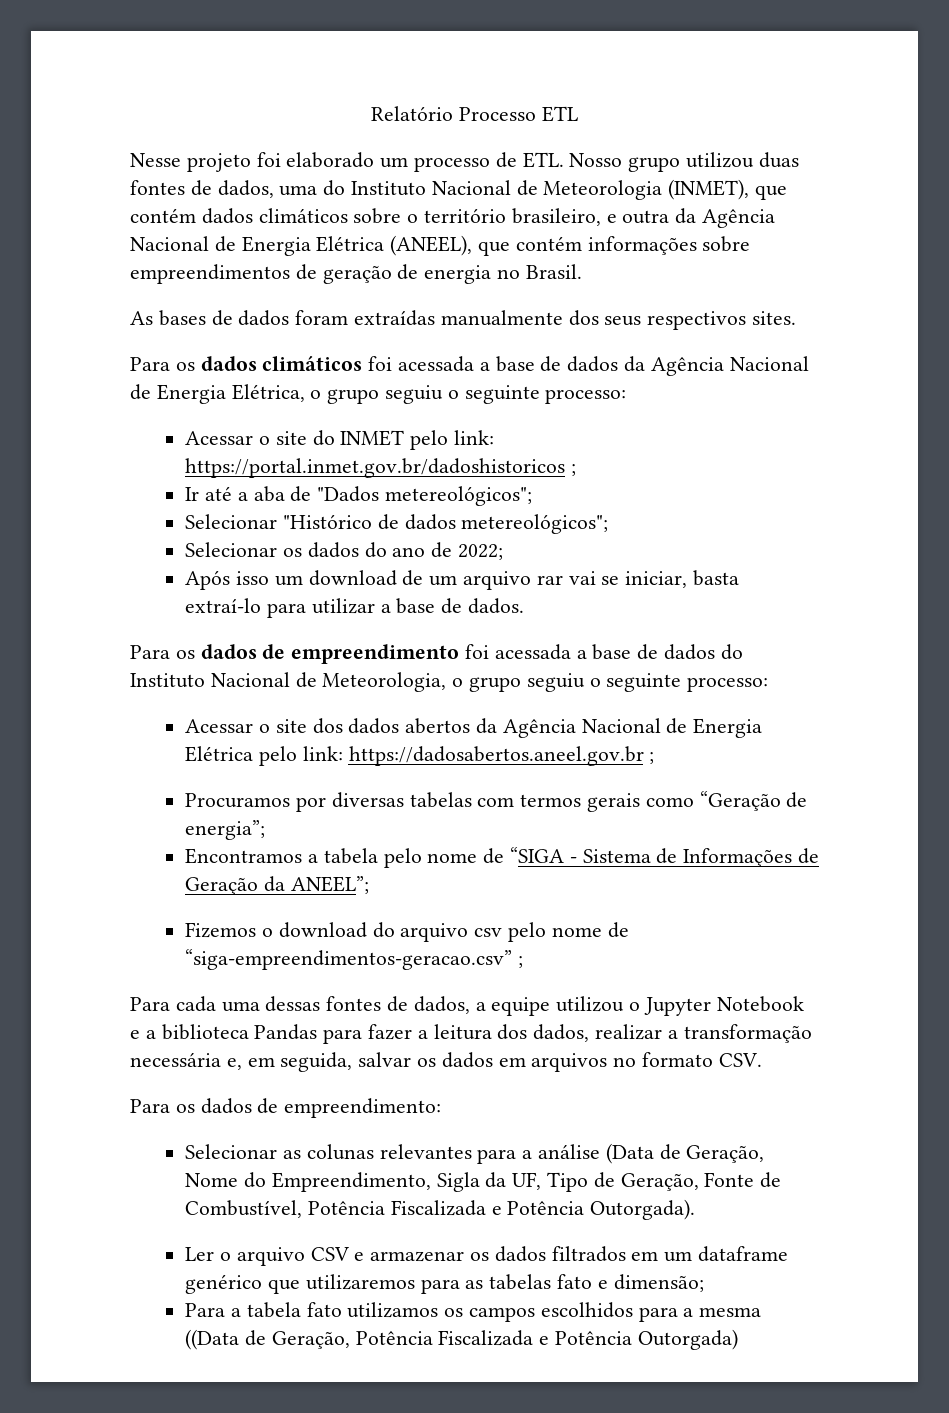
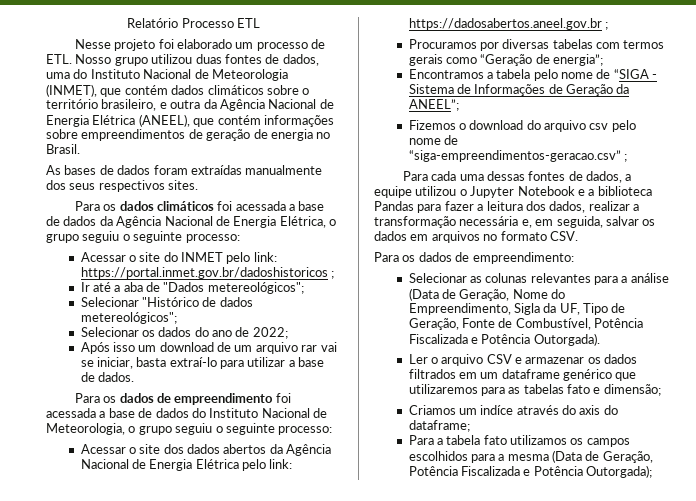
(704, 1283) none -> [408,405,618,415] [408,420,470,432] // Criamos um indíce através do axis do dataframe;
[185,1329,240,1350] ((Data -> [552,450,583,463] (Data
[637,1329,738,1350] Outorgada) -> [586,465,653,478] Outorgada);

